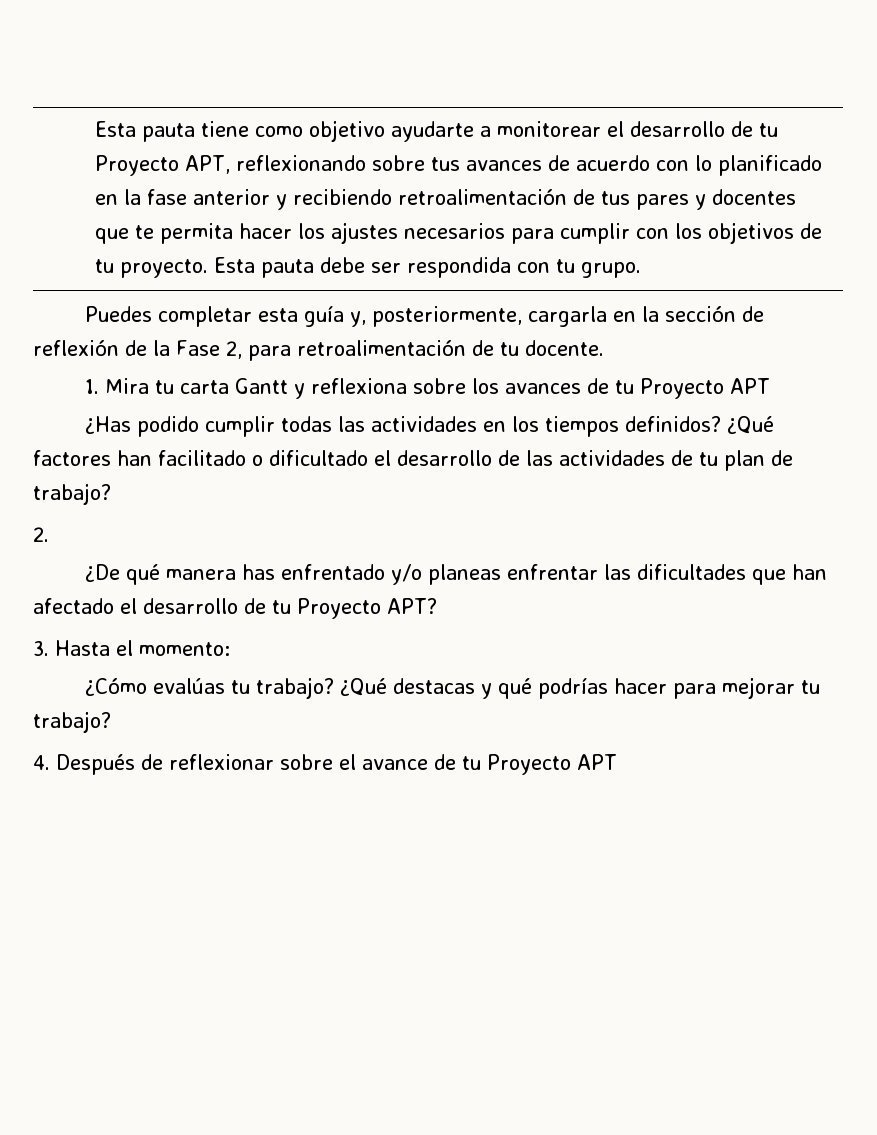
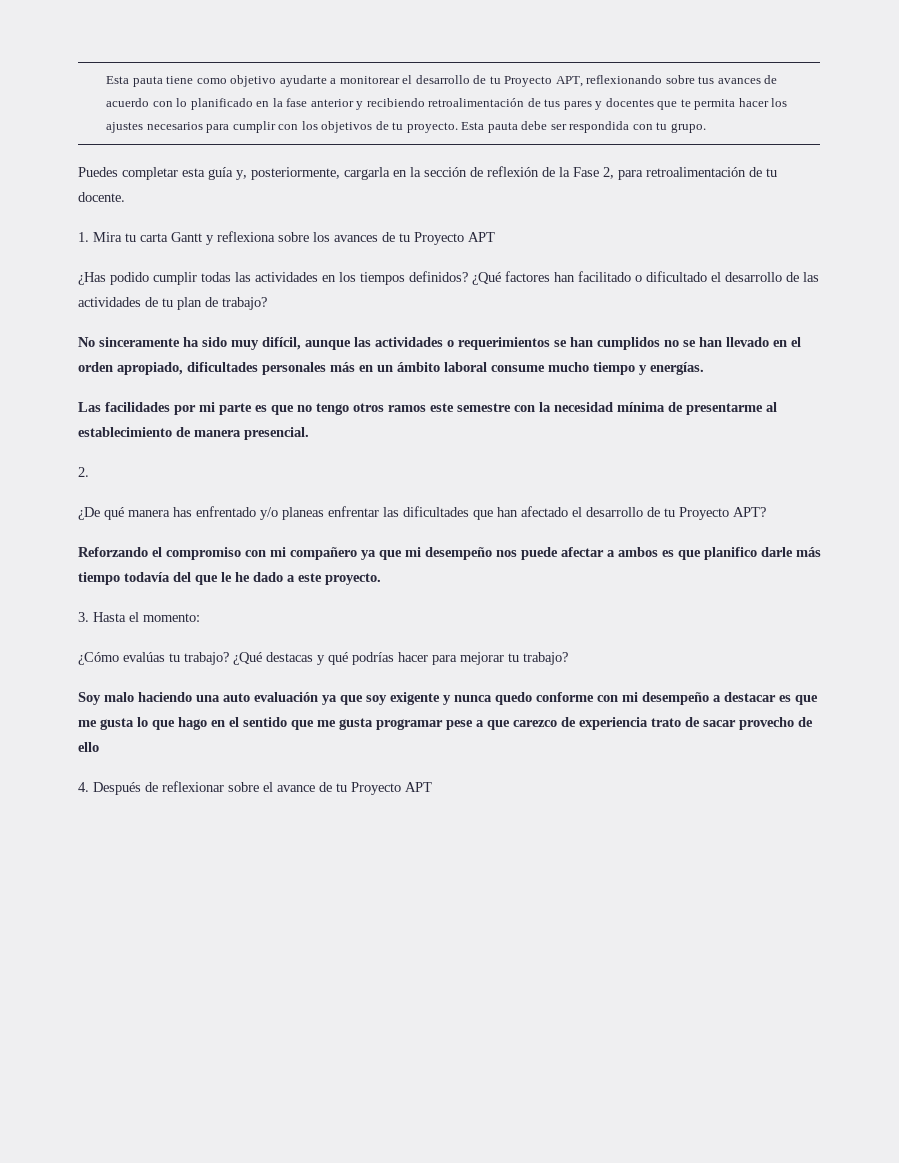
(111, 494) none -> [78,337,801,350] [78,362,704,375] [78,402,777,415] [78,427,309,440] // No sinceramente ha sido muy difícil, aunque las actividades o requerimientos se han cumplidos no se han llevado en el orden apropiado, dificultades personales más en un ámbito laboral consume mucho tiempo y energías. // Las facilidades por mi parte es que no tengo otros ramos este semestre con la necesidad mínima de presentarme al establecimiento de manera presencial.
(437, 606) none -> [78,547,821,560] [78,572,381,585] // Reforzando el compromiso con mi compañero ya que mi desempeño nos puede afectar a ambos es que planifico darle más tiempo todavía del que le he dado a este proyecto.
(111, 722) none -> [78,692,818,705] [78,717,813,730] [78,742,99,752] // Soy malo haciendo una auto evaluación ya que soy exigente y nunca quedo conforme con mi desempeño a destacar es que me gusta lo que hago en el sentido que me gusta programar pese a que carezco de experiencia trato de sacar provecho de ello

